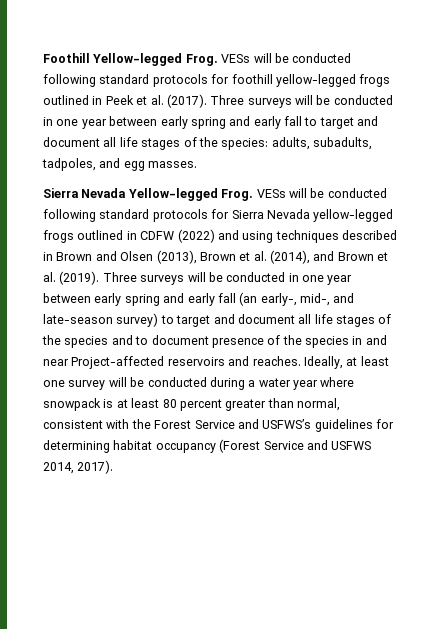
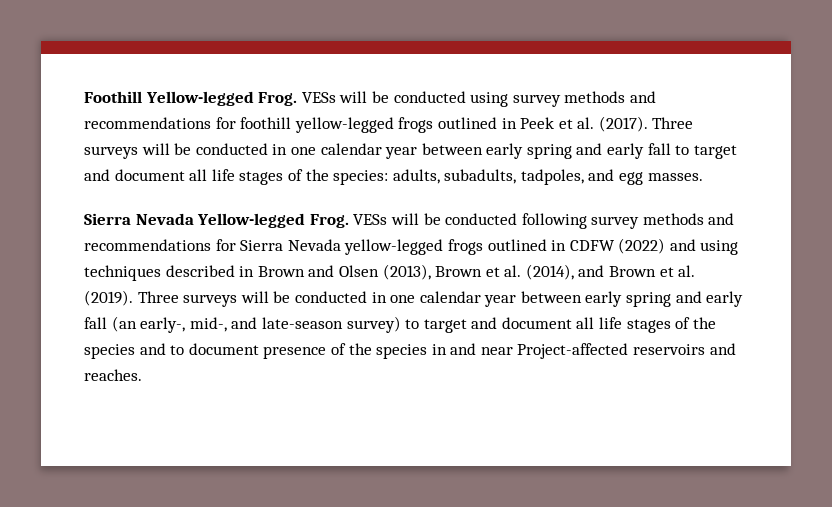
[43,74,208,87] following standard protocols -> [470,91,656,107] [84,117,211,129] using survey methods and recommendations
(79, 122) none -> [320,143,382,155] calendar
[99,209,208,222] standard protocols -> [591,213,735,229] [84,239,211,251] survey methods and recommendations
(324, 278) none -> [419,291,481,303] calendar
[303,356,389,369] [43,377,355,390] [43,398,340,411] [43,419,394,432] [43,439,372,453] [43,460,114,474] Ideally, at least one survey will be conducted during a water year where snowpack is at least 80 percent greater than normal, consistent with the Forest Service and USFWS’s guidelines for determining habitat occupancy (Forest Service and USFWS 2014, 2017). -> (142, 375) none

